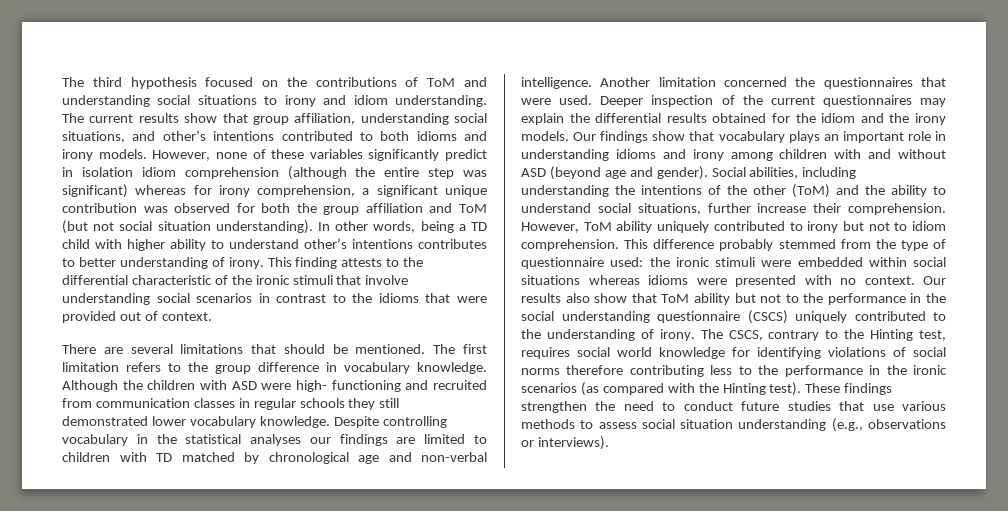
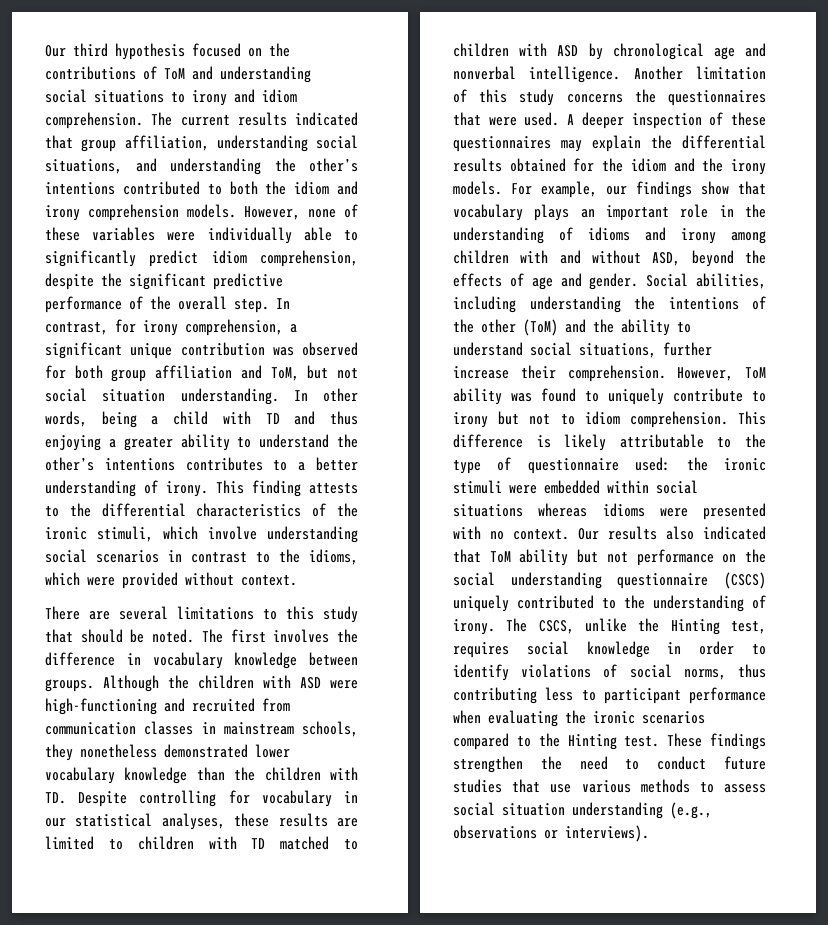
[62,77,84,87] The -> [45,45,66,57] Our
[395,95,488,107] understanding. -> [45,112,143,129] comprehension.
[184,113,218,123] show -> [295,112,358,126] indicated
(156, 136) none -> [170,158,296,175] understanding the
[416,131,487,141] [62,149,93,161] idioms and irony -> [265,181,358,195] [45,204,179,221] the idiom and irony comprehension
[368,149,487,161] [62,166,487,180] [62,184,187,198] significantly predict in isolation idiom comprehension (although the entire step was significant) whereas -> [167,227,358,244] [45,250,358,267] [45,273,283,290] [45,296,290,313] [45,322,108,335] were individually able to significantly predict idiom comprehension, despite the significant predictive performance of the overall step. In contrast,
[296,203,317,213] the -> (103, 372) none
[458,204,487,213] [62,220,88,234] ToM (but -> [270,365,329,381] ToM, but
[215,220,313,234] understanding). -> [180,388,279,405] understanding.
[470,222,487,231] TD -> (159, 420) none
[127,239,299,251] higher ability to understand -> [265,411,359,425] [45,434,358,451] TD and thus enjoying a greater ability to understand the
(75, 262) none -> [298,462,306,471] a
[131,275,212,285] characteristic -> [196,503,302,517] characteristics
[292,275,362,285] stimuli that -> [97,526,198,542] stimuli, which
[378,293,487,303] [62,311,158,323] idioms that were provided out of -> [309,549,358,565] [45,572,234,589] idioms, which were provided without
(244, 349) none -> [263,606,358,623] to this study
[355,344,426,354] mentioned. -> [152,629,195,643] noted.
[62,362,487,374] limitation refers to the group difference in vocabulary knowledge. -> [273,629,359,643] [45,652,358,669] [45,679,94,692] involves the difference in vocabulary knowledge between groups.
[295,380,401,392] high- functioning -> [45,698,157,715] high-functioning
[253,398,400,410] [62,416,330,428] regular schools they still demonstrated lower vocabulary knowledge. -> [223,721,358,737] [45,744,290,761] [45,767,358,784] [45,792,66,804] mainstream schools, they nonetheless demonstrated lower vocabulary knowledge than the children with TD.
(447, 422) none -> [228,790,250,804] for
[156,434,388,446] the statistical analyses our findings -> [45,813,328,830] our statistical analyses, these results
(235, 457) none -> [344,839,358,850] [453,43,579,57] to children with ASD
[421,452,487,462] non-verbal -> [453,66,516,80] nonverbal
[724,77,787,87] concerned -> [453,89,623,106] of this study concerns
[600,95,815,107] Deeper inspection of the current -> [567,112,766,129] A deeper inspection of these
[573,132,597,141] Our -> [511,181,627,198] For example, our
[521,149,609,161] understanding -> [745,204,766,218] [453,227,573,244] the understanding of
[521,166,708,180] ASD (beyond age and gender). -> [652,250,766,267] [453,273,639,290] ASD, beyond the effects of age and gender.
[657,221,785,233] uniquely contributed -> [511,388,743,405] was found to uniquely contribute
[719,239,871,251] probably stemmed from -> [536,434,732,451] is likely attributable to
[594,293,628,303] show -> [703,526,766,540] indicated
[785,293,922,305] to the performance in -> [636,549,737,566] performance on
[768,330,839,341] contrary to -> [585,618,627,632] unlike
[617,347,821,359] world knowledge for identifying -> [586,641,766,658] [453,664,509,681] knowledge in order to identify
[521,365,624,375] norms therefore -> [683,664,766,680] norms, thus
[758,365,947,377] [521,382,802,396] the performance in the ironic scenarios (as compared with the Hinting test). -> [603,687,766,704] [453,710,705,727] [453,733,660,750] participant performance when evaluating the ironic scenarios compared to the Hinting test.

